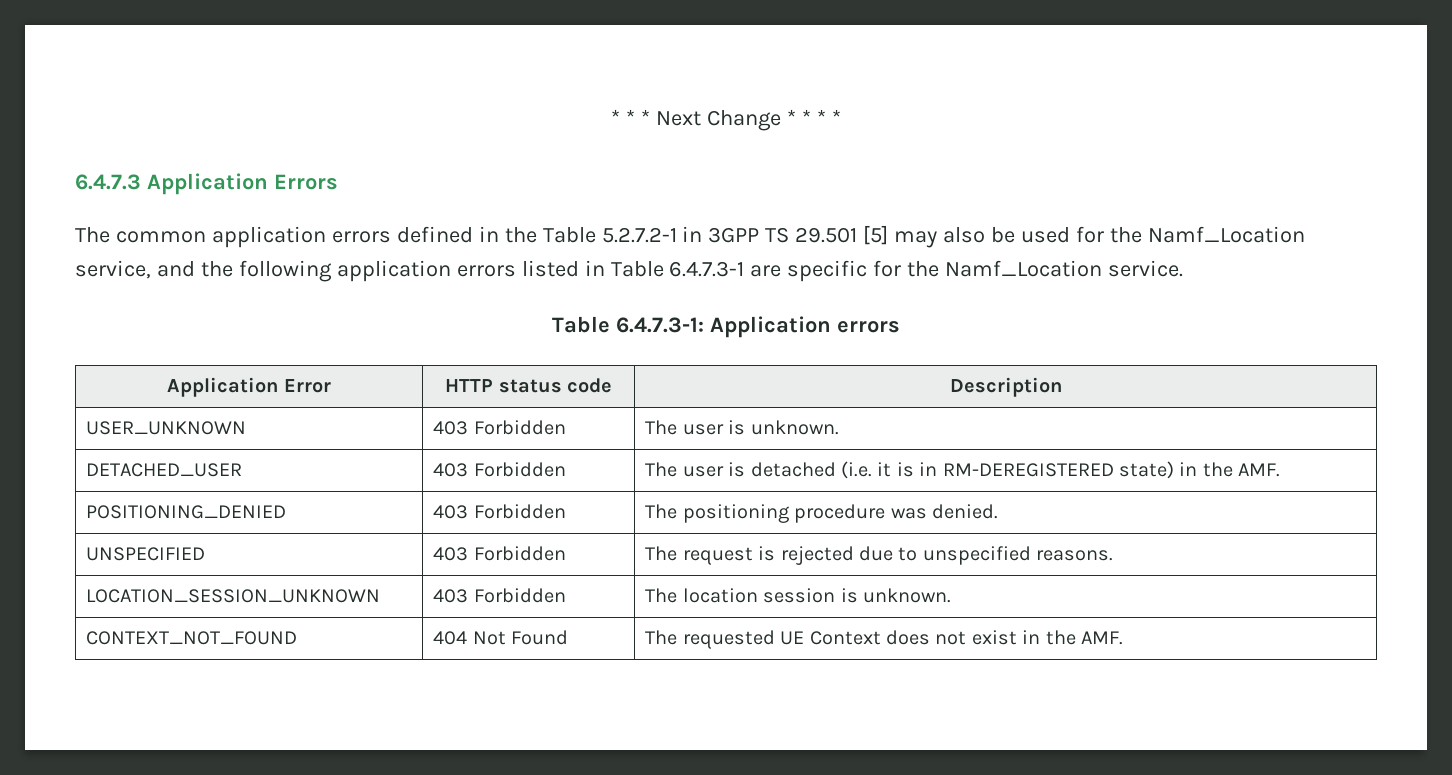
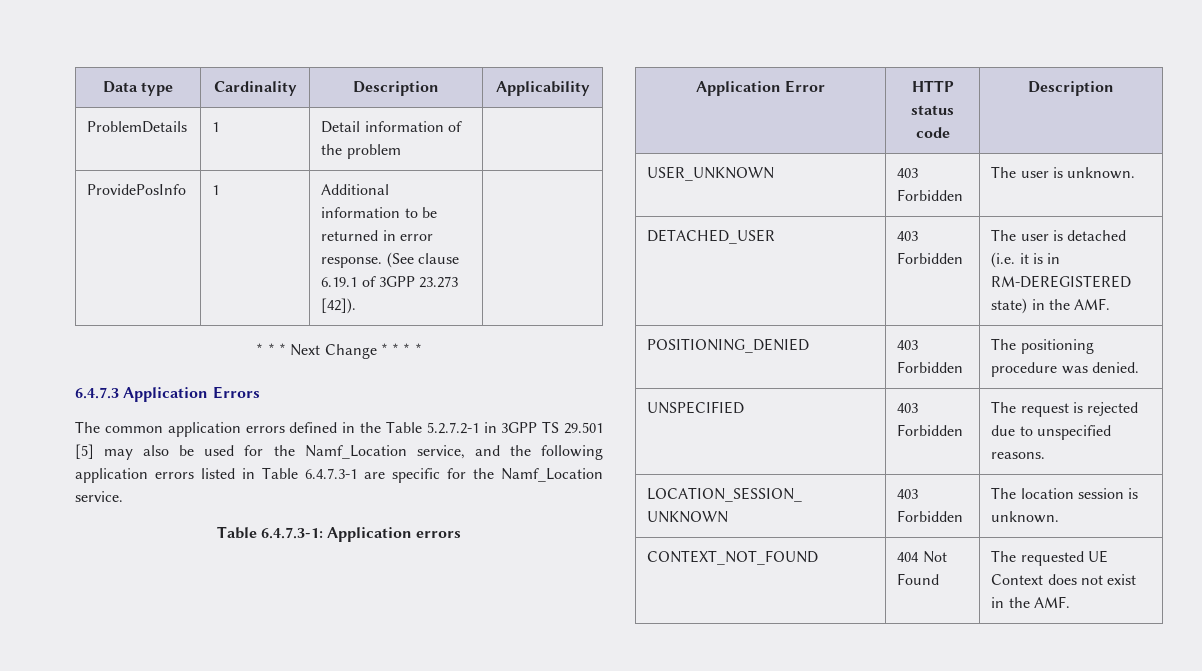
(611, 117) none -> [102,81,174,96] [213,81,297,96] [353,81,439,96] [495,81,590,96] [87,121,188,133] [212,122,220,132] [321,121,462,133] [321,144,401,159] [87,184,187,195] [212,185,220,195] [321,184,390,195] [321,207,437,218] [321,230,433,241] [321,252,459,268] [321,276,459,288] [321,298,357,314] Data type | Cardinality | Description | Applicability // ProblemDetails | 1 | Detail information of the problem | // ProvidePosInfo | 1 | Additional information to be returned in error response. (See clause 6.19.1 of 3GPP 23.273 [42]). | //

